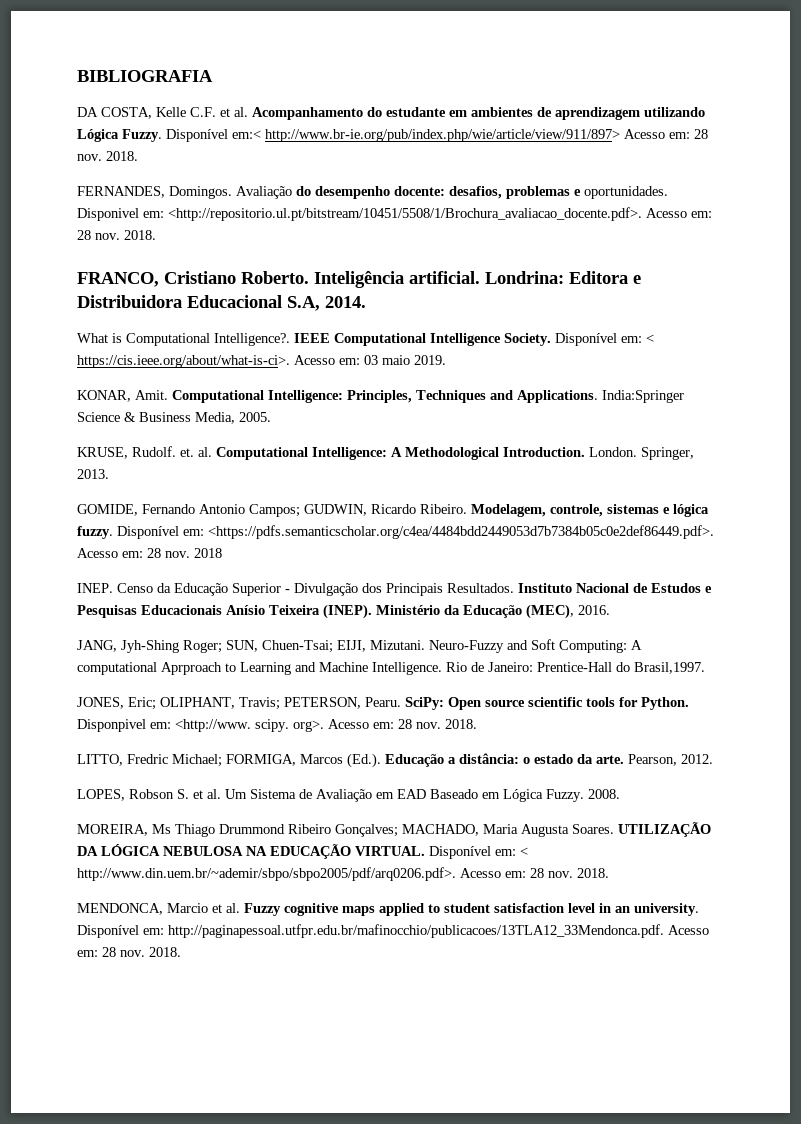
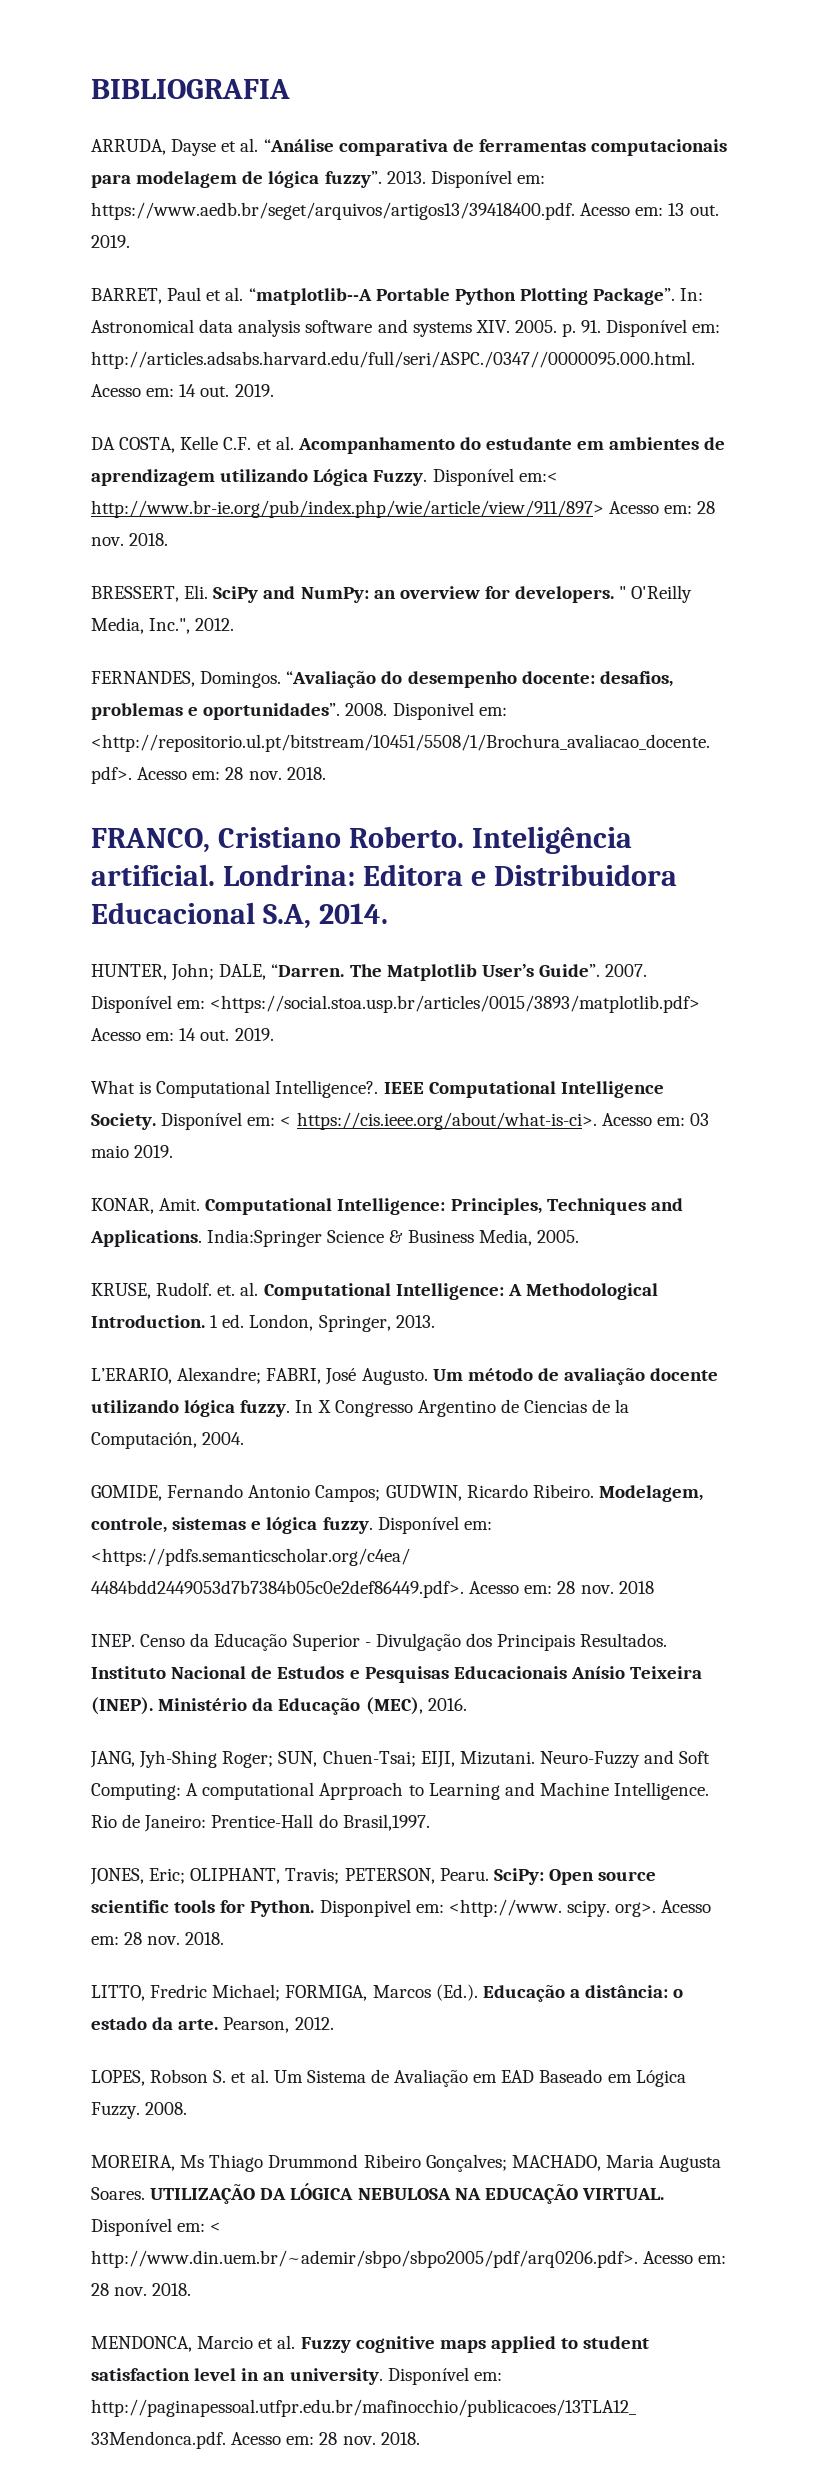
(213, 76) none -> [91,138,728,156] [91,170,545,188] [91,202,719,220] [91,235,130,248] [91,287,704,305] [91,319,721,337] [91,351,695,369] [91,384,274,397] // ARRUDA, Dayse et al. “Análise comparativa de ferramentas computacionais para modelagem de lógica fuzzy”. 2013. Disponível em: https://www.aedb.br/seget/arquivos/artigos13/39418400.pdf. Acesso em: 13 out. 2019. // BARRET, Paul et al. “matplotlib--A Portable Python Plotting Package”. In: Astronomical data analysis software and systems XIV. 2005. p. 91. Disponível em: http://articles.adsabs.harvard.edu/full/seri/ASPC./0347//0000095.000.html. Acesso em: 14 out. 2019.
(138, 156) none -> [91,585,693,603] [91,617,235,634] // BRESSERT, Eli. SciPy and NumPy: an overview for developers. " O'Reilly Media, Inc.", 2012.
[236,186,292,199] Avaliação -> [286,671,377,688] “Avaliação
[584,186,668,199] oportunidades. -> [203,703,388,720] oportunidades”. 2008.
(366, 302) none -> [91,963,648,981] [91,995,701,1013] [91,1028,274,1041] // HUNTER, John; DALE, “Darren. The Matplotlib User’s Guide”. 2007. Disponível em: <https://social.stoa.usp.br/articles/0015/3893/matplotlib.pdf> Acesso em: 14 out. 2019.
[589,447,637,457] London. -> [210,1314,314,1331] 1 ed. London,
(109, 474) none -> [91,1367,719,1385] [91,1399,630,1417] [91,1432,245,1449] // L’ERARIO, Alexandre; FABRI, José Augusto. Um método de avaliação docente utilizando lógica fuzzy. In X Congresso Argentino de Ciencias de la Computación, 2004.

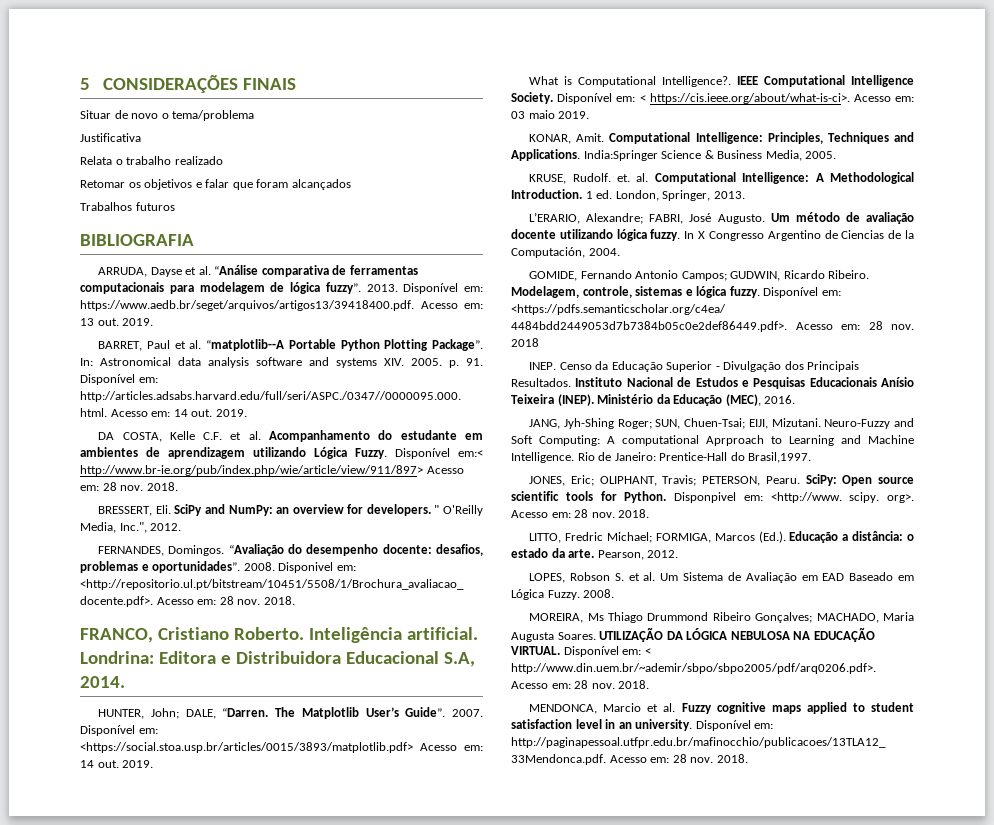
(91, 89) none -> [80,75,297,93] [80,110,255,121] [80,133,141,142] [80,156,223,165] [80,179,351,190] [80,202,175,211] 5 CONSIDERAÇÕES FINAIS // Situar de novo o tema/problema // Justificativa // Relata o trabalho realizado // Retomar os objetivos e falar que foram alcançados // Trabalhos futuros //

